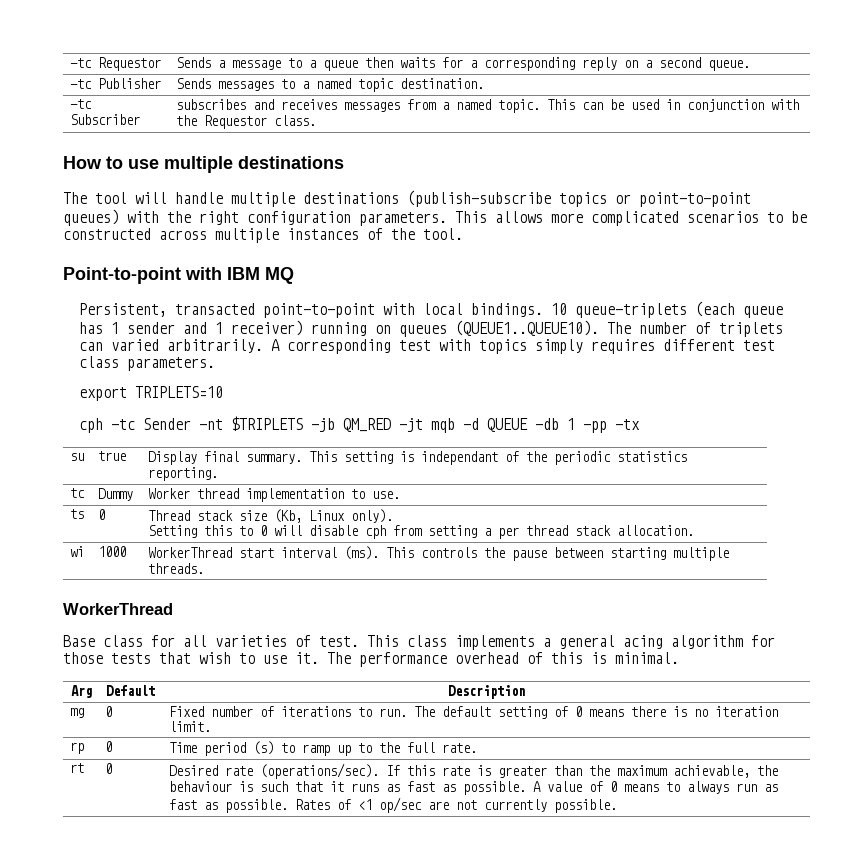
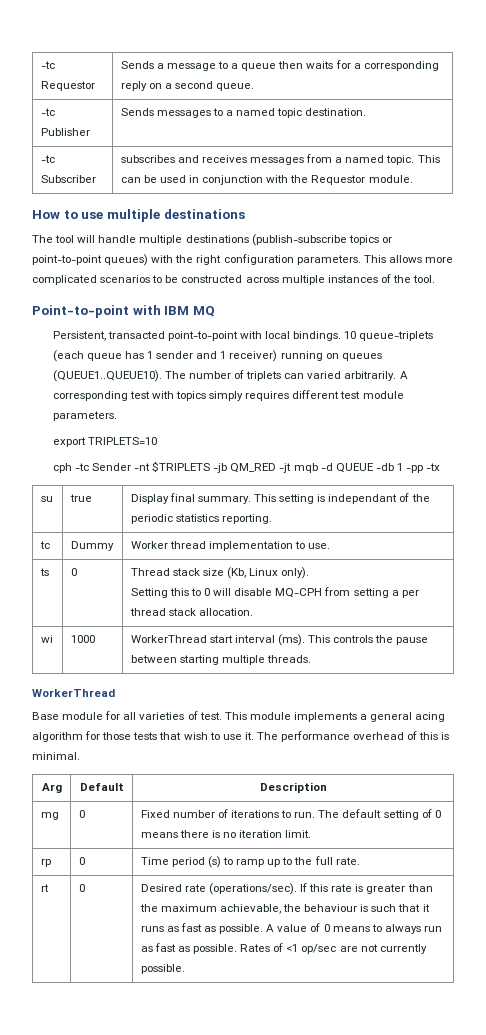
[273,115,316,126] class. -> [368,175,413,183] module.
[78,356,119,368] class -> [362,391,404,399] module
[364,525,386,539] cph -> [275,588,323,598] MQ-CPH
[103,635,143,647] class -> [62,712,104,720] module
[407,635,447,647] class -> [249,712,291,720] module

